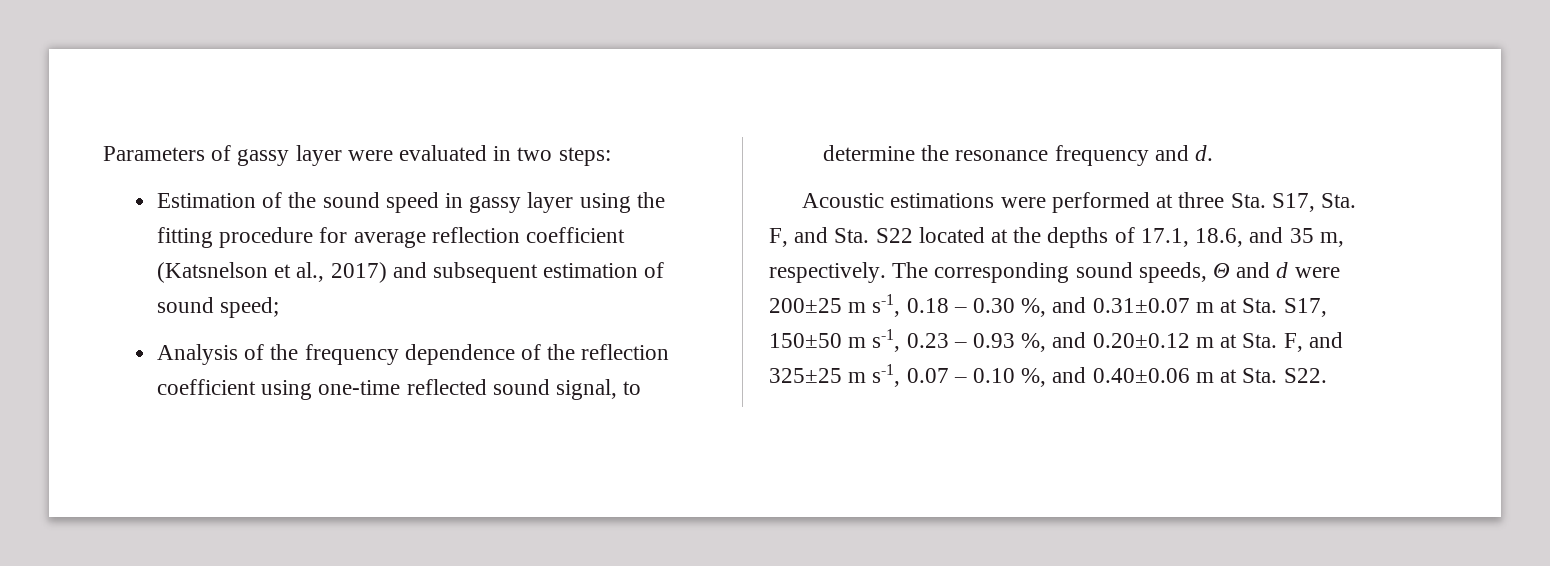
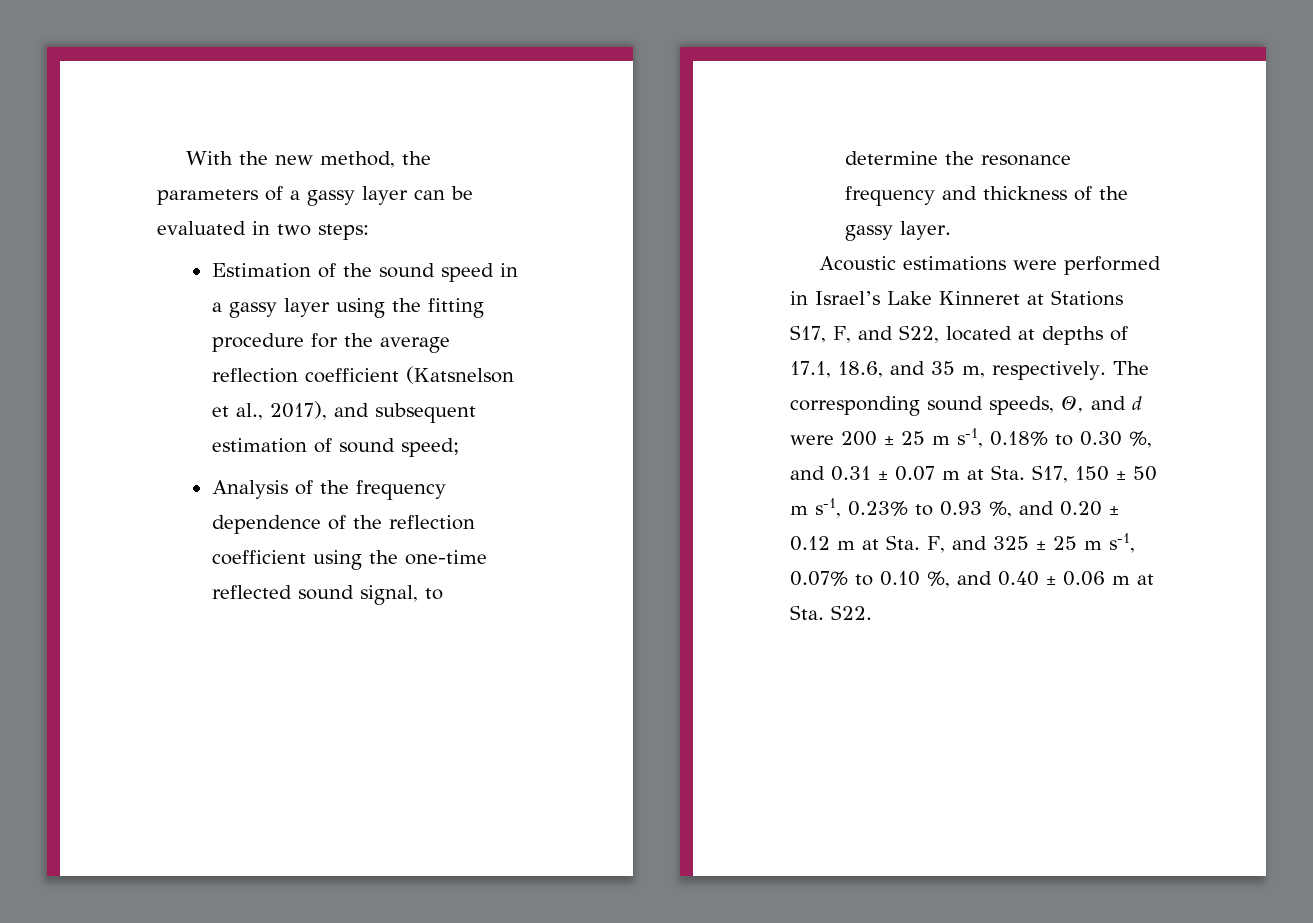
[103,145,393,166] Parameters of gassy layer were -> [186,151,432,168] [157,186,473,206] With the new method, the parameters of a gassy layer can be
(464, 200) none -> [211,302,222,312] a
(348, 235) none -> [343,333,373,347] the
[330,262,387,283] 2017) -> [269,401,327,420] 2017),
(313, 390) none -> [368,550,398,564] the
[1195,145,1214,161] d. -> [982,186,1128,201] [844,221,951,241] thickness of the gassy layer.
[1156,192,1356,212] [769,227,913,247] at three Sta. S17, Sta. F, and Sta. S22 -> [790,290,1123,306] [790,325,939,343] in Israel’s Lake Kinneret at Stations S17, F, and S22,
[1013,227,1042,243] the -> (1035, 334) none
[1213,263,1231,278] Θ -> [1061,395,1084,413] Θ,
[769,294,1327,317] [769,329,1190,352] 200±25 m s-1, 0.18 – 0.30 %, and 0.31±0.07 m at Sta. S17, 150±50 m s-1, 0.23 – 0.93 %, and 0.20±0.12 -> [841,428,1152,448] [790,465,1157,483] [790,498,1119,518] [790,536,830,551] 200 ± 25 m s-1, 0.18% to 0.30 %, and 0.31 ± 0.07 m at Sta. S17, 150 ± 50 m s-1, 0.23% to 0.93 %, and 0.20 ± 0.12
[769,364,1190,387] 325±25 m s-1, 0.07 – 0.10 %, and 0.40±0.06 -> [992,533,1135,553] [790,571,1105,588] 325 ± 25 m s-1, 0.07% to 0.10 %, and 0.40 ± 0.06

